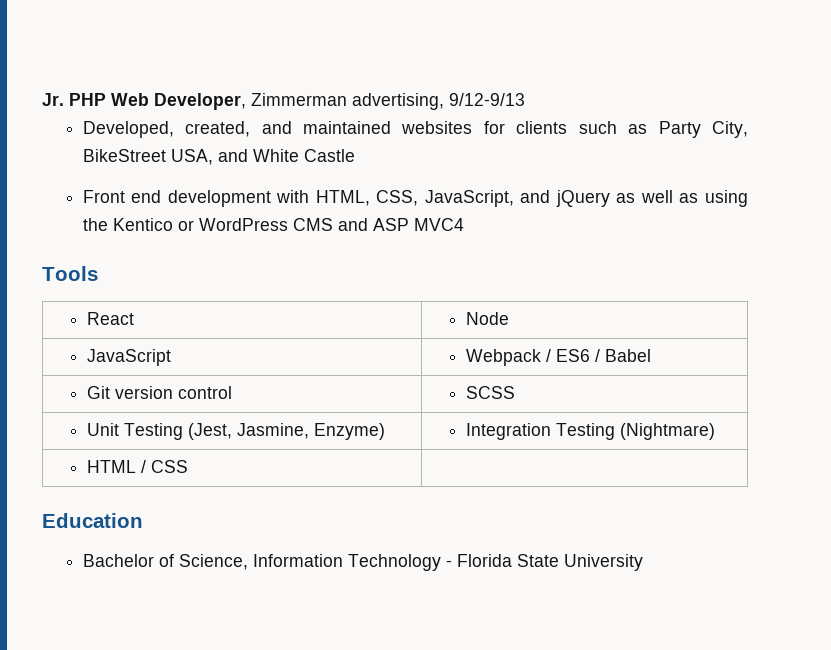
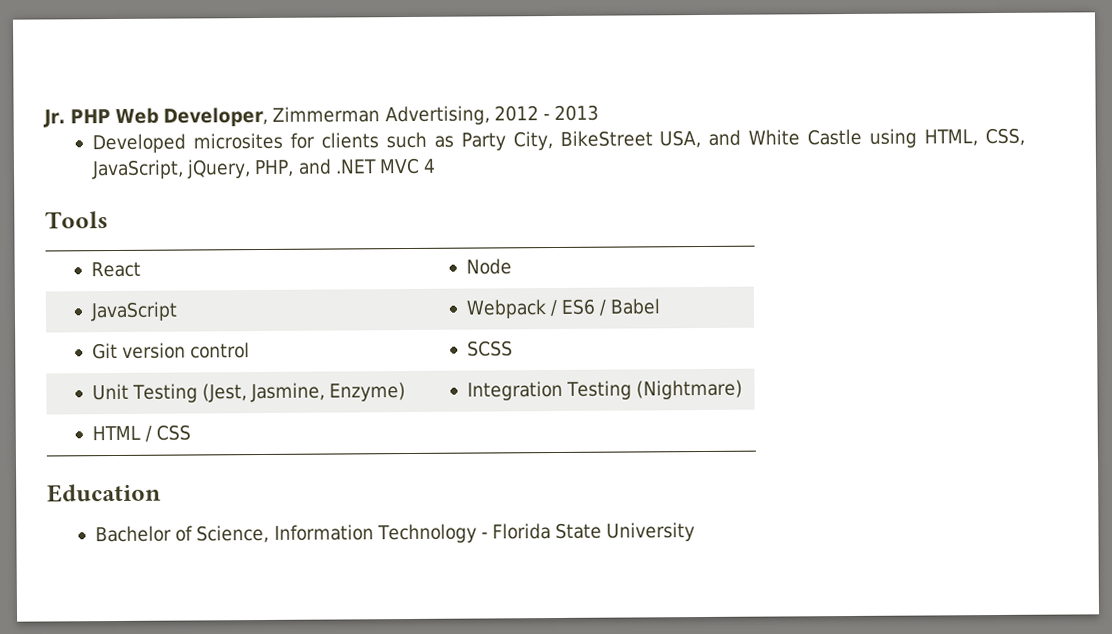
[352,93,525,110] [82,121,473,138] advertising, 9/12-9/13 // Developed, created, and maintained websites -> [384,104,599,126] [92,132,284,154] Advertising, 2012 - 2013 // Developed microsites
[82,190,749,207] [82,218,464,231] // Front end development with HTML, CSS, JavaScript, and jQuery as well as using the Kentico or WordPress CMS and ASP MVC4 -> [869,127,1026,148] [91,157,436,180] using HTML, CSS, JavaScript, jQuery, PHP, and .NET MVC 4

